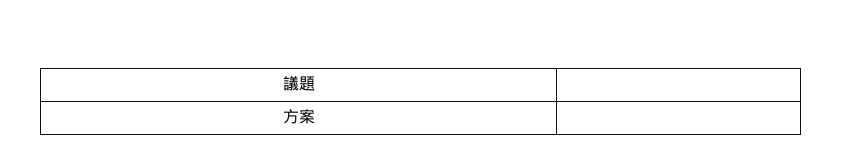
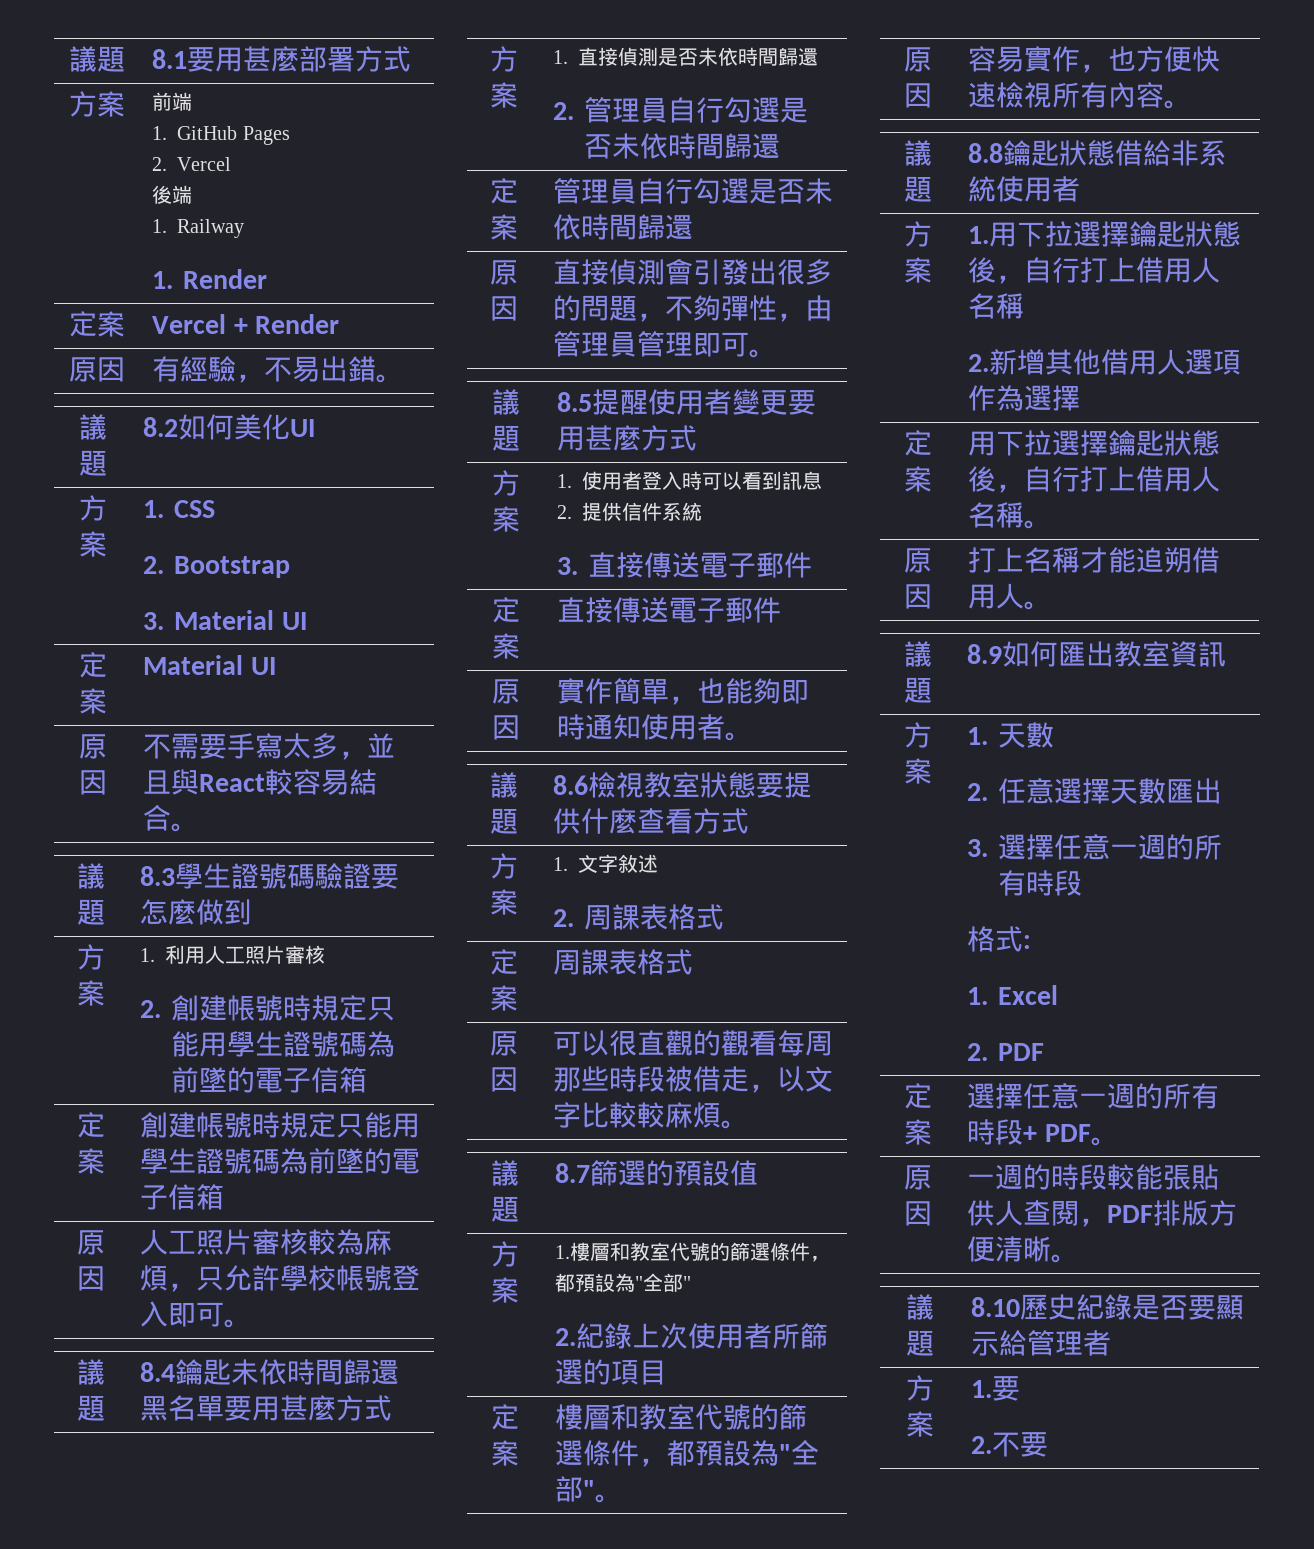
[282,76,315,91] [282,109,315,124] 議題 | // 方案 | -> [69,46,125,72] [152,46,412,72] [69,91,125,117] [152,92,193,111] [152,126,290,145] [152,157,232,171] [152,185,193,204] [152,219,245,238] [152,269,268,289] [69,311,125,337] [152,314,340,334] [69,357,125,382] [152,356,405,383] [78,414,107,440] [78,450,107,476] [143,414,316,440] [78,495,107,521] [78,531,107,557] [143,500,216,518] [143,556,291,578] [143,610,307,630] [78,652,107,678] [78,688,107,714] [143,655,276,675] [78,734,107,759] [78,770,107,795] [143,733,396,760] [143,769,378,795] [143,805,200,832] [77,863,105,889] [77,899,105,925] [140,863,400,889] [140,899,253,925] [77,944,105,970] [77,980,105,1006] [140,945,326,964] [140,995,396,1021] [171,1031,396,1057] [171,1067,368,1093] [77,1112,105,1138] [77,1148,105,1174] [140,1112,421,1138] [140,1148,421,1174] [140,1184,225,1210] [77,1230,105,1255] [77,1266,105,1291] [140,1229,393,1255] [140,1265,421,1292] [140,1301,253,1328] [77,1359,105,1385] [77,1395,105,1421] [140,1359,400,1385] [140,1395,393,1421] [490,46,518,72] [490,82,518,108] [553,47,819,66] [553,97,809,123] [584,133,781,159] [490,178,518,204] [490,214,518,240] [553,178,834,204] [553,214,694,240] [490,260,518,285] [490,296,518,321] [553,258,834,285] [553,295,834,322] [553,331,778,358] [492,389,520,415] [492,425,520,451] [557,389,817,415] [557,425,698,451] [492,470,520,496] [492,506,520,532] [557,471,823,490] [557,502,703,521] [557,552,813,578] [492,597,520,623] [492,633,520,659] [557,597,782,623] [492,679,520,704] [492,715,520,740] [557,678,810,705] [557,714,754,741] [490,772,518,798] [490,808,518,834] [553,772,813,798] [553,808,750,834] [490,853,518,879] [490,889,518,915] [553,854,659,873] [553,904,725,930] [490,949,518,975] [490,985,518,1011] [553,949,694,975] [490,1031,518,1056] [490,1067,518,1092] [553,1030,834,1056] [553,1066,834,1093] [553,1102,750,1129] [491,1160,519,1186] [491,1196,519,1222] [555,1160,759,1186] [491,1241,519,1267] [491,1277,519,1303] [555,1242,831,1262] [555,1273,692,1292] [555,1323,829,1349] [555,1359,668,1385] [491,1404,519,1430] [491,1440,519,1466] [555,1404,808,1430] [555,1440,820,1467] [555,1476,624,1503] [904,47,932,72] [904,83,932,108] [968,46,1221,73] [968,82,1193,109] [904,140,932,166] [904,176,932,202] [968,140,1228,166] [968,176,1081,202] [904,221,932,247] [904,257,932,283] [968,221,1242,247] [968,257,1221,284] [968,293,1025,319] [968,349,1242,375] [968,385,1081,411] [904,430,932,456] [904,466,932,492] [968,430,1221,456] [968,466,1221,493] [968,502,1053,529] [904,548,932,573] [904,584,932,609] [968,547,1221,573] [968,583,1053,610] [903,641,932,667] [903,677,932,703] [967,641,1227,667] [903,722,932,748] [903,758,932,784] [967,722,1055,748] [967,778,1223,804] [967,834,1223,860] [998,870,1083,896] [967,926,1032,952] [967,985,1059,1005] [967,1043,1045,1061] [903,1083,932,1109] [903,1119,932,1145] [967,1083,1220,1109] [967,1119,1119,1146] [903,1165,932,1190] [903,1201,932,1226] [967,1164,1220,1190] [967,1200,1238,1227] [967,1236,1080,1263] [905,1294,934,1320] [905,1330,934,1356] [971,1294,1245,1320] [971,1330,1112,1356] [905,1375,934,1401] [905,1411,934,1437] [971,1376,1021,1401] [971,1432,1049,1457] 議題 | 8.1要用甚麼部署方式 // 方案 | 前端 // 1. GitHub Pages // 2. Vercel // 後端 // 1. Railway // 1. Render // 定案 | Vercel + Render // 原因 | 有經驗，不易出錯。 // 議題 | 8.2如何美化UI // 方案 | 1. CSS // 2. Bootstrap // 3. Material UI // 定案 | Material UI // 原因 | 不需要手寫太多，並且與React較容易結合。 // 議題 | 8.3學生證號碼驗證要怎麼做到 // 方案 | 1.利用人工照片審核 // 2.創建帳號時規定只能用學生證號碼為前墜的電子信箱 // 定案 | 創建帳號時規定只能用學生證號碼為前墜的電子信箱 // 原因 | 人工照片審核較為麻煩，只允許學校帳號登入即可。 // 議題 | 8.4鑰匙未依時間歸還黑名單要用甚麼方式 // 方案 | 1.直接偵測是否未依時間歸還 // 2.管理員自行勾選是否未依時間歸還 // 定案 | 管理員自行勾選是否未依時間歸還 // 原因 | 直接偵測會引發出很多的問題，不夠彈性，由管理員管理即可。 // 議題 | 8.5提醒使用者變更要用甚麼方式 // 方案 | 1.使用者登入時可以看到訊息 // 2.提供信件系統 // 3.直接傳送電子郵件 // 定案 | 直接傳送電子郵件 // 原因 | 實作簡單，也能夠即時通知使用者。 // 議題 | 8.6檢視教室狀態要提供什麼查看方式 // 方案 | 1.文字敘述 // 2.周課表格式 // 定案 | 周課表格式 // 原因 | 可以很直觀的觀看每周那些時段被借走，以文字比較較麻煩。 // 議題 | 8.7篩選的預設值 // 方案 | 1.樓層和教室代號的篩選條件，都預設為"全部" // 2.紀錄上次使用者所篩選的項目 // 定案 | 樓層和教室代號的篩選條件，都預設為"全部"。 // 原因 | 容易實作，也方便快速檢視所有內容。 // 議題 | 8.8鑰匙狀態借給非系統使用者 // 方案 | 1.用下拉選擇鑰匙狀態後，自行打上借用人名稱 // 2.新增其他借用人選項作為選擇 // 定案 | 用下拉選擇鑰匙狀態後，自行打上借用人名稱。 // 原因 | 打上名稱才能追朔借用人。 // 議題 | 8.9如何匯出教室資訊 // 方案 | 1.天數 // 2.任意選擇天數匯出 // 3.選擇任意一週的所有時段 // 格式: // 1. Excel // 2. PDF // 定案 | 選擇任意一週的所有時段+ PDF。 // 原因 | 一週的時段較能張貼供人查閱，PDF排版方便清晰。 // 議題 | 8.10歷史紀錄是否要顯示給管理者 // 方案 | 1.要 // 2.不要

